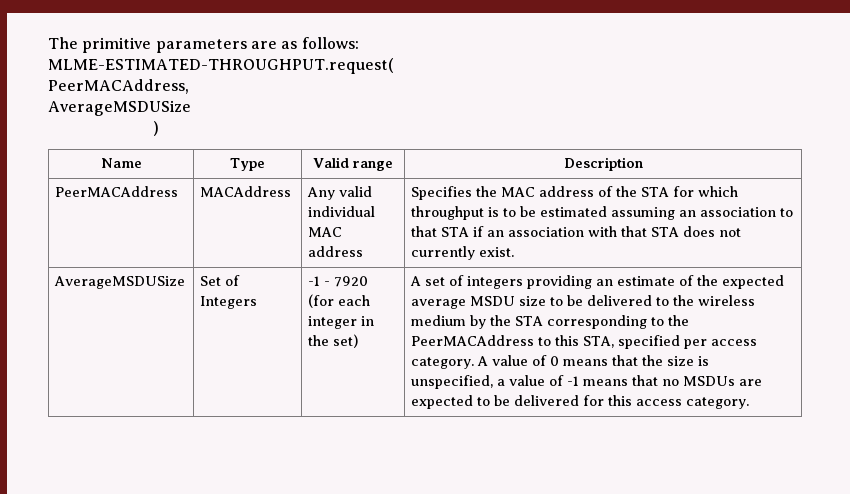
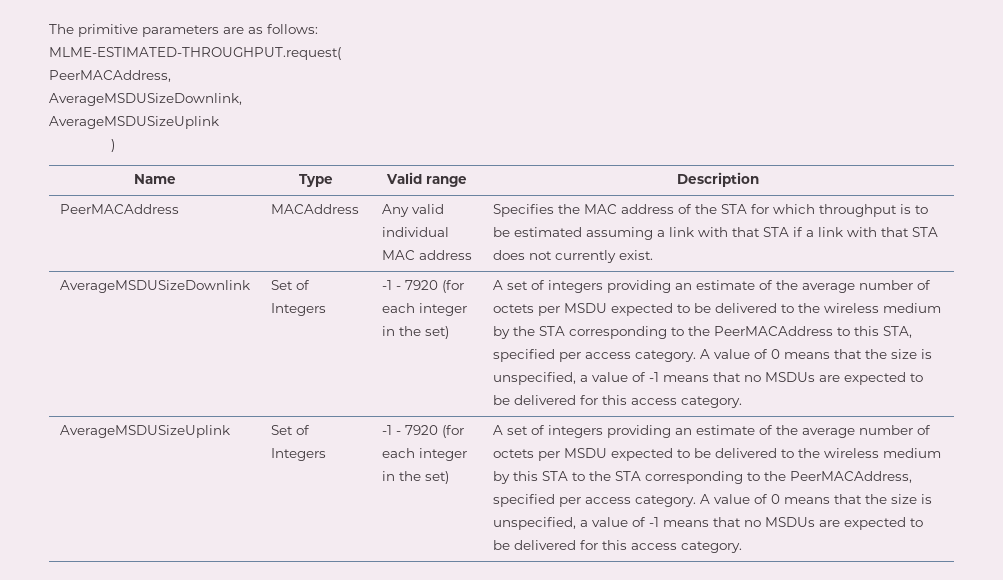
[48,100,191,116] AverageMSDUSize -> [49,93,242,106] [49,116,219,129] AverageMSDUSizeDownlink, // AverageMSDUSizeUplink
[679,207,794,217] an association to -> [656,227,728,237] a link with
[487,227,585,237] an association -> [805,227,843,237] a link
[54,276,186,289] AverageMSDUSize -> [59,280,250,293] AverageMSDUSizeDownlink
[722,275,785,289] [411,296,547,309] expected average MSDU size -> [801,280,931,293] [492,303,673,316] average number of octets per MSDU expected
(750, 403) none -> [59,425,230,438] [270,425,310,435] [270,448,326,461] [381,425,464,438] [381,448,467,461] [381,471,449,484] [492,425,931,438] [492,448,941,461] [492,471,912,484] [492,494,932,507] [492,517,923,530] [492,540,742,553] // AverageMSDUSizeUplink | Set of Integers | -1 - 7920 (for each integer in the set) | A set of integers providing an estimate of the average number of octets per MSDU expected to be delivered to the wireless medium by this STA to the STA corresponding to the PeerMACAddress, specified per access category. A value of 0 means that the size is unspecified, a value of -1 means that no MSDUs are expected to be delivered for this access category.

